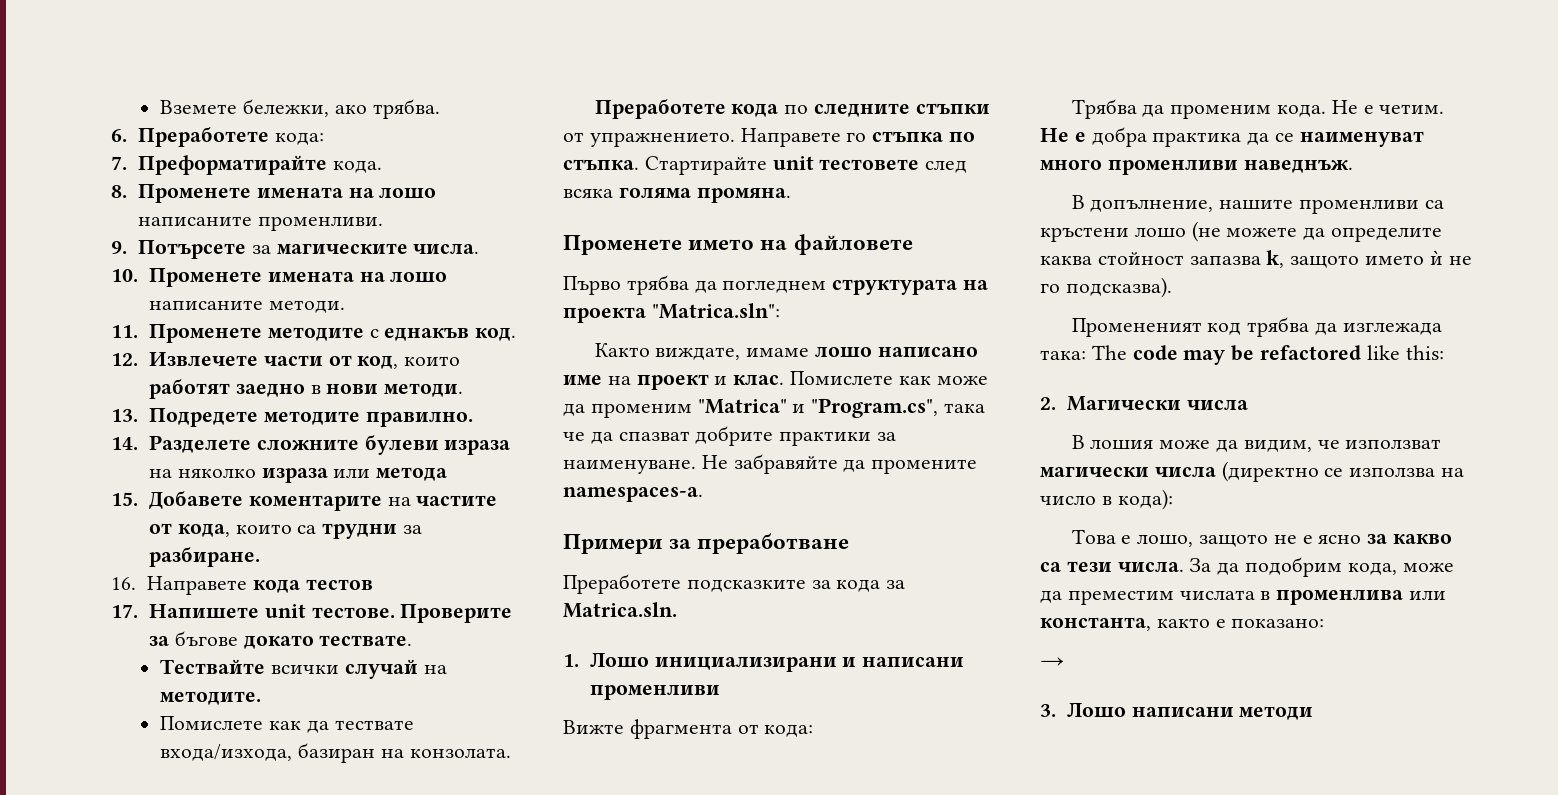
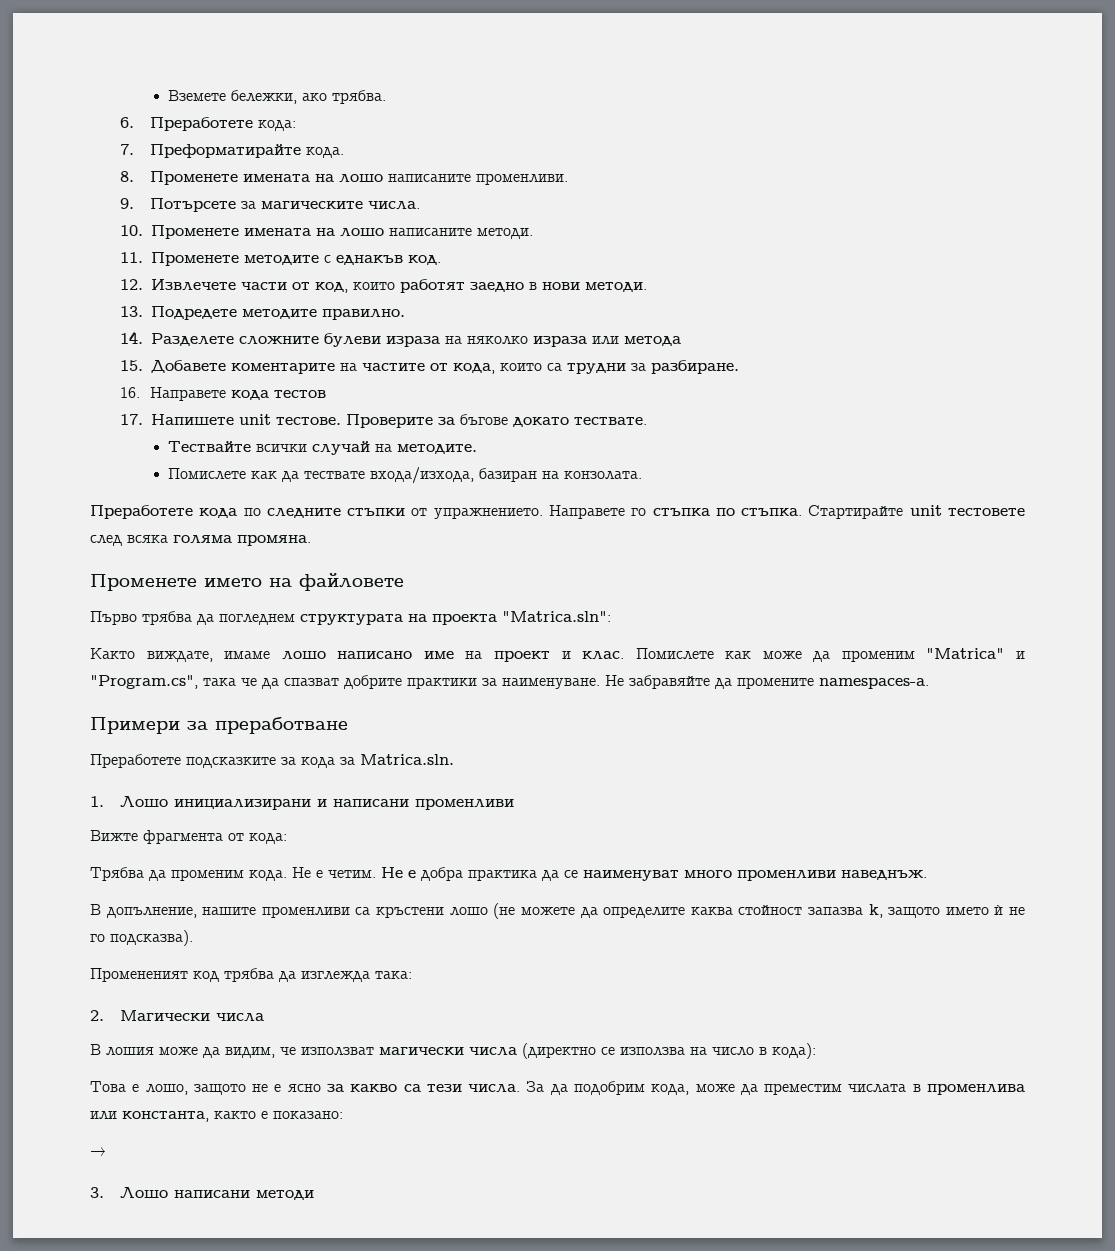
[1342,322,1442,335] изглежада -> [301,971,370,982] изглежда
[1091,345,1444,365] The code may be refactored like this: -> (412, 975) none

